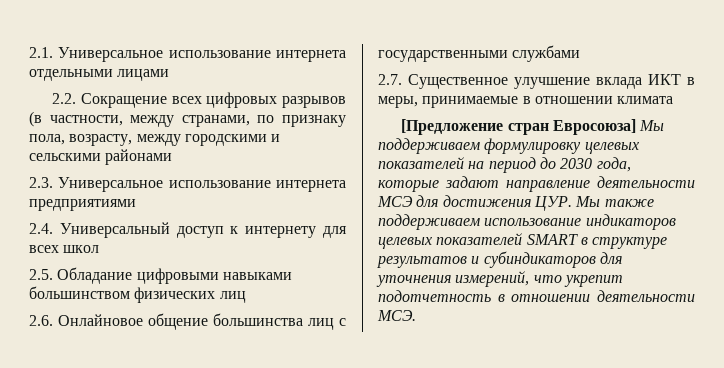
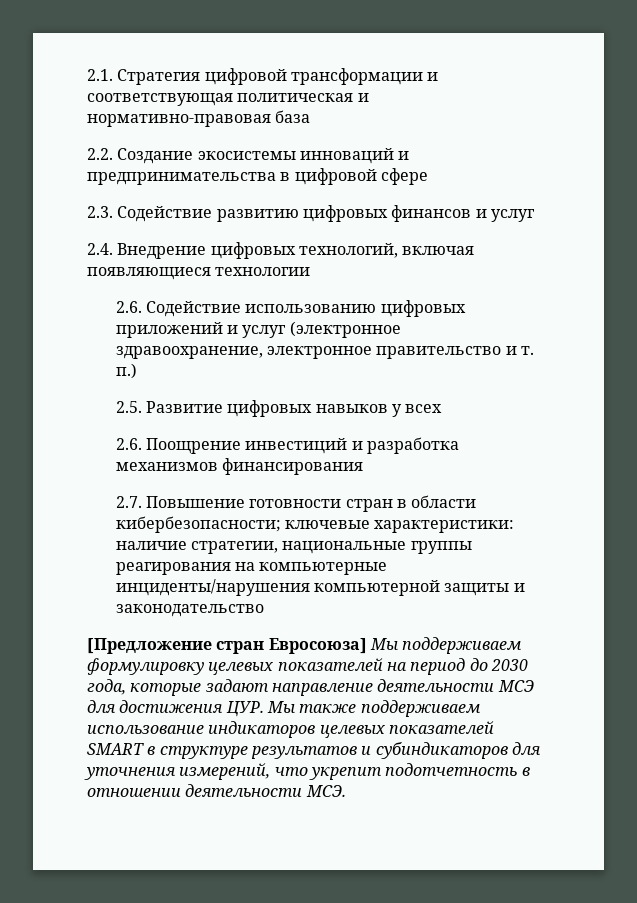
[58,47,346,62] [29,69,170,81] [52,92,346,108] [29,111,346,127] [29,134,281,146] [29,149,173,165] [29,177,346,192] [29,199,136,211] [29,222,348,238] [29,245,100,253] [29,267,292,284] [29,286,246,303] [29,313,346,330] [378,45,581,62] [378,74,695,89] [378,96,674,108] Универсальное использование интернета отдельными лицами // 2.2. Сокращение всех цифровых разрывов (в частности, между странами, по признаку пола, возрасту, между городскими и сельскими районами // 2.3. Универсальное использование интернета предприятиями // 2.4. Универсальный доступ к интернету для всех школ // 2.5. Обладание цифровыми навыками большинством физических лиц // 2.6. Онлайновое общение большинства лиц с государственными службами // 2.7. Существенное улучшение вклада ИКТ в меры, принимаемые в отношении климата -> [117,68,439,85] [87,93,369,106] [87,110,311,127] [87,148,410,164] [87,168,428,185] [87,205,535,222] [87,242,475,259] [87,267,311,280] [115,300,466,317] [115,321,401,338] [115,346,535,359] [115,363,137,379] [115,400,443,417] [115,437,460,454] [115,458,364,475] [115,495,477,512] [115,516,515,533] [115,541,472,554] [115,562,388,575] [115,579,525,596] [115,604,264,617] Стратегия цифровой трансформации и соответствующая политическая и нормативно-правовая база // 2.2. Создание экосистемы инноваций и предпринимательства в цифровой сфере // 2.3. Содействие развитию цифровых финансов и услуг // 2.4. Внедрение цифровых технологий, включая появляющиеся технологии // 2.6. Содействие использованию цифровых приложений и услуг (электронное здравоохранение, электронное правительство и т. п.) // 2.5. Развитие цифровых навыков у всех // 2.6. Поощрение инвестиций и разработка механизмов финансирования // 2.7. Повышение готовности стран в области кибербезопасности; ключевые характеристики: наличие стратегии, национальные группы реагирования на компьютерные инциденты/нарушения компьютерной защиты и законодательство

